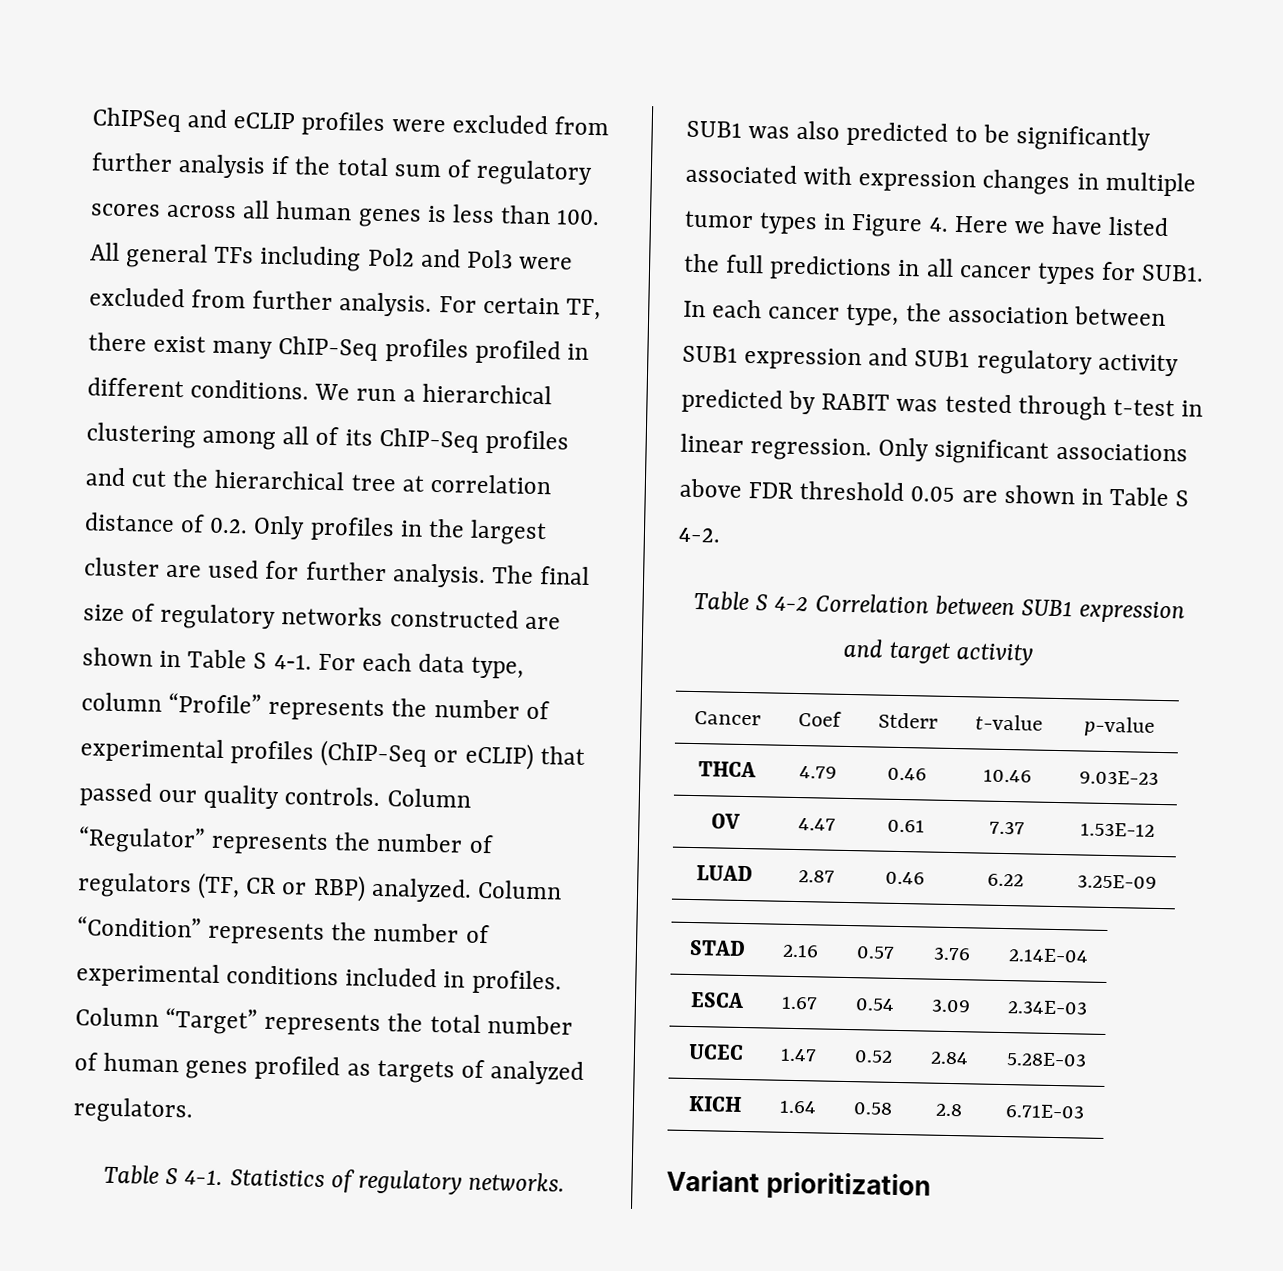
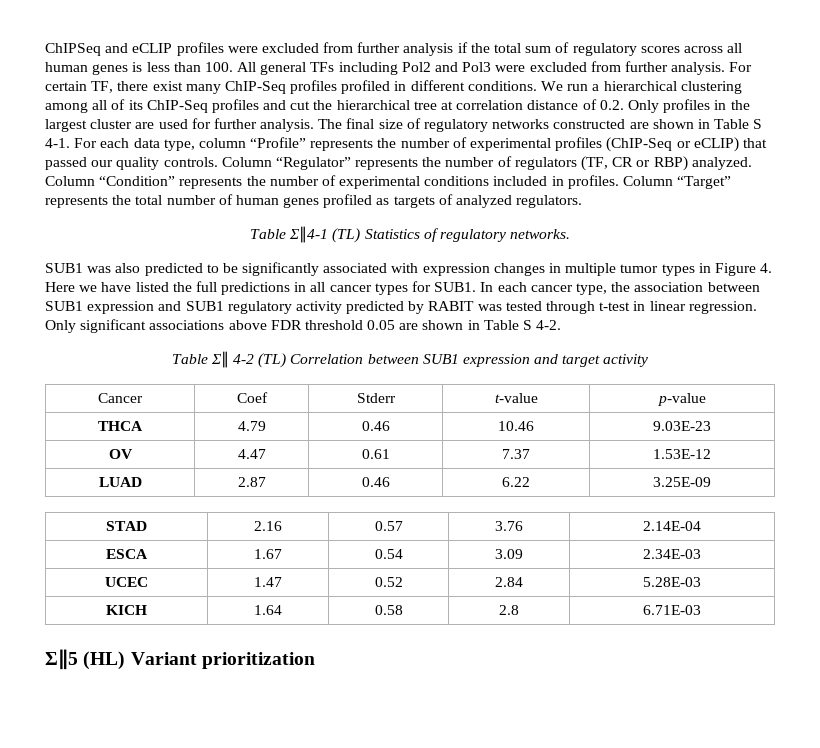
[165,1167,224,1186] S 4-1. -> [289,226,361,243] Σ∥4-1 (TL)
[755,594,809,612] S 4-2 -> [210,351,287,368] Σ∥ 4-2 (TL)
(1085, 1111) none -> [45,649,126,670] Σ∥5 (HL)

